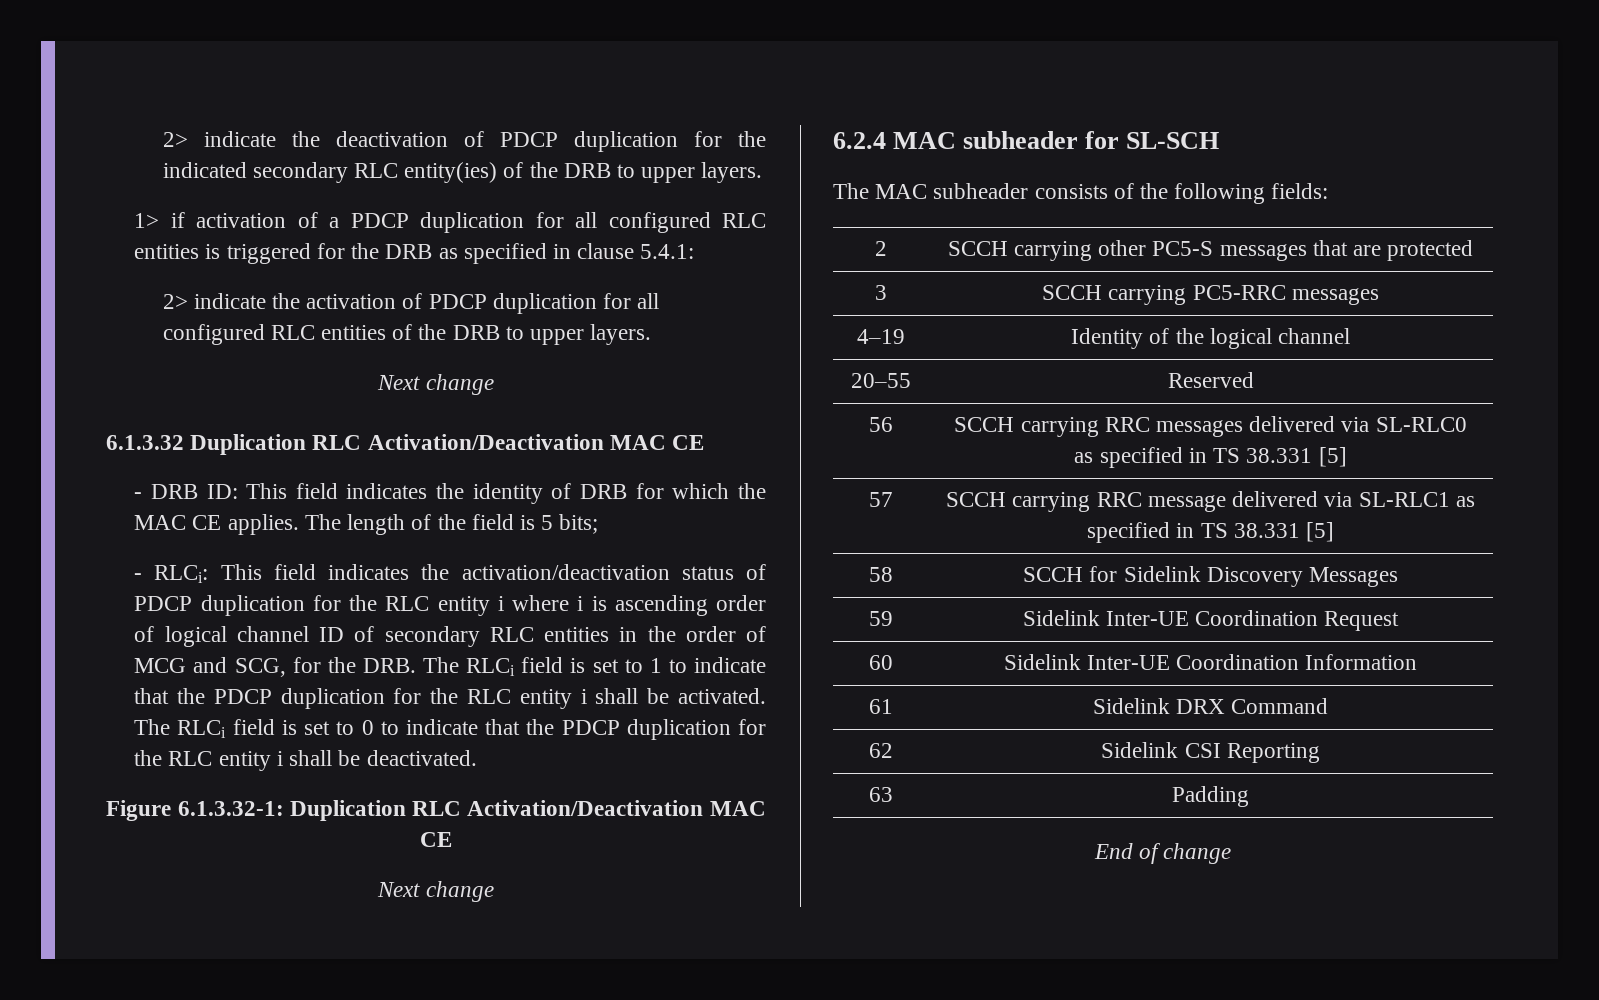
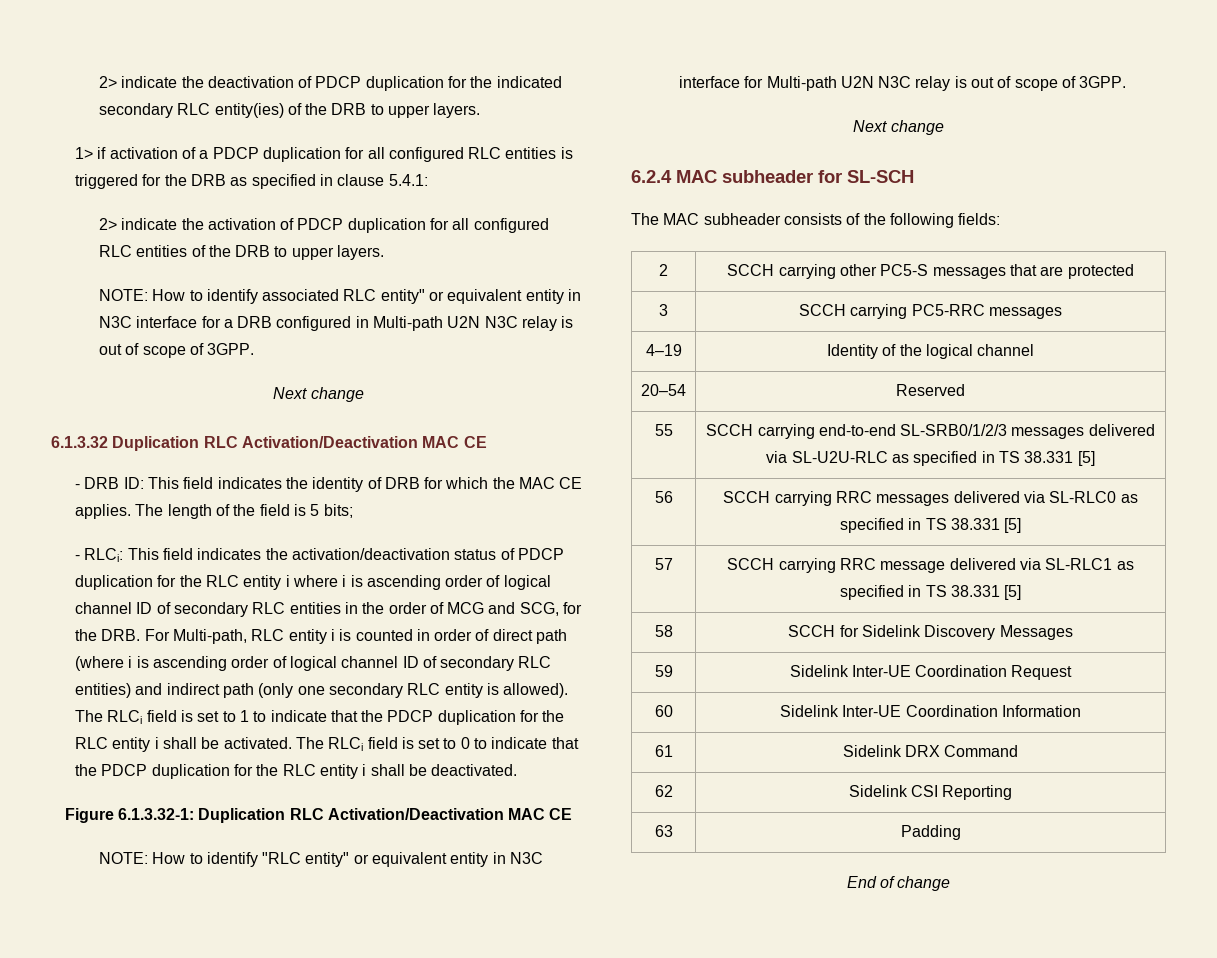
(652, 334) none -> [98,289,582,304] [98,316,574,331] [98,343,255,358] // NOTE: How to identify associated RLC entity" or equivalent entity in N3C interface for a DRB configured in Multi-path U2N N3C relay is out of scope of 3GPP.
(416, 665) none -> [144,629,568,644] [74,656,552,671] [74,683,569,698] For Multi-path, RLC entity i is counted in order of direct path (where i is ascending order of logical channel ID of secondary RLC entities) and indirect path (only one secondary RLC entity is allowed).
(452, 839) none -> [98,852,544,867] [678,76,1127,91] // NOTE: How to identify "RLC entity" or equivalent entity in N3C interface for Multi-path U2N N3C relay is out of scope of 3GPP.
[851,373,911,388] 20–55 -> [641,384,686,396] 20–54
(1254, 380) none -> [654,424,673,436] [706,424,1155,439] [766,451,1095,466] // 55 | SCCH carrying end-to-end SL-SRB0/1/2/3 messages delivered via SL-U2U-RLC as specified in TS 38.331 [5]

